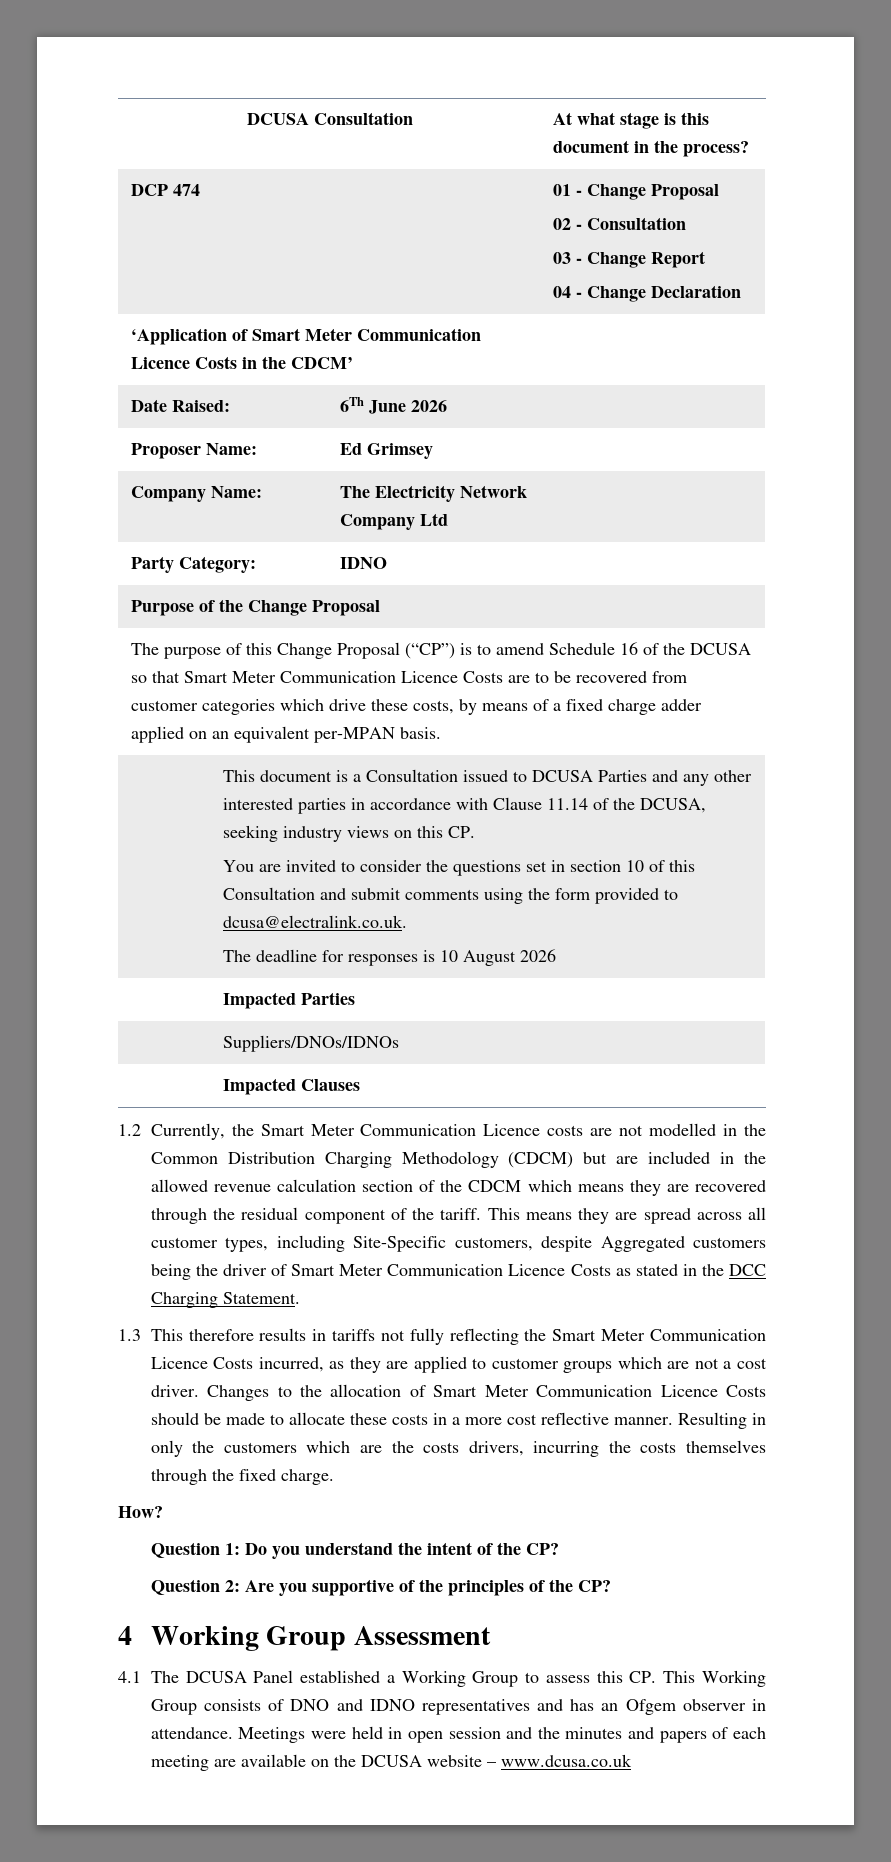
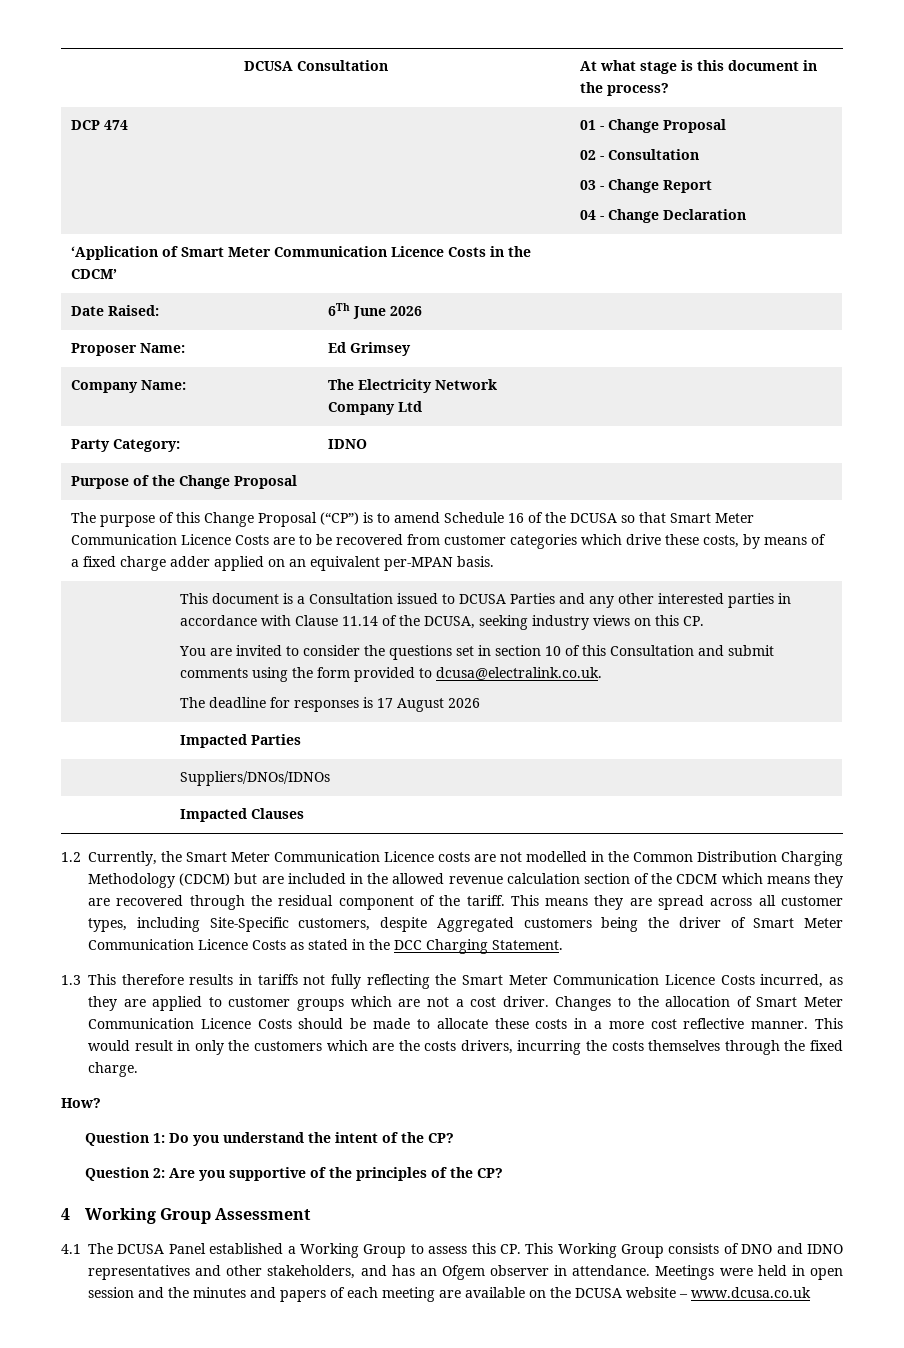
[439,950,458,962] 10 -> [377,698,394,708] 17
[677,1412,747,1429] Resulting -> [815,1018,843,1029] [88,1040,173,1051] This would result
(564, 1705) none -> [226,1265,387,1279] other stakeholders, and

